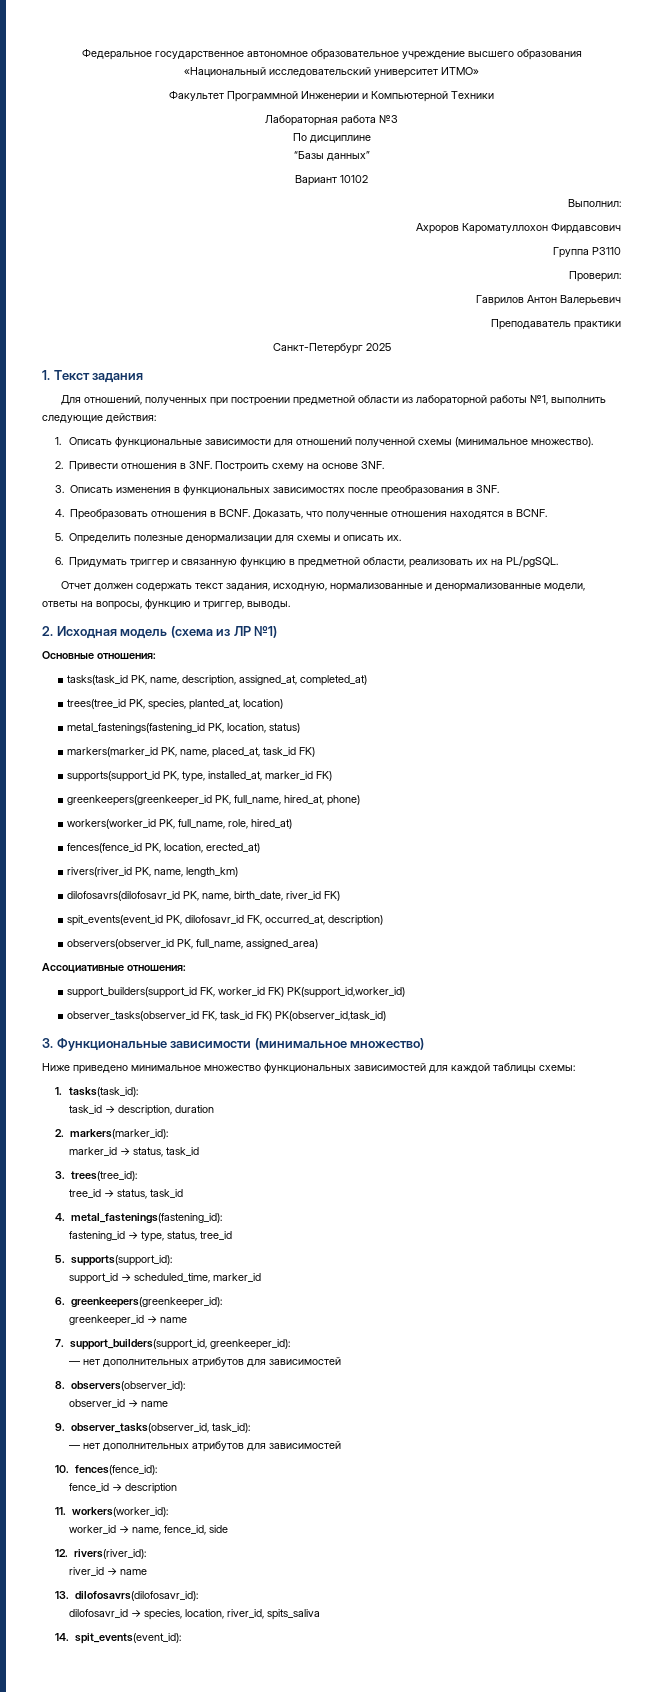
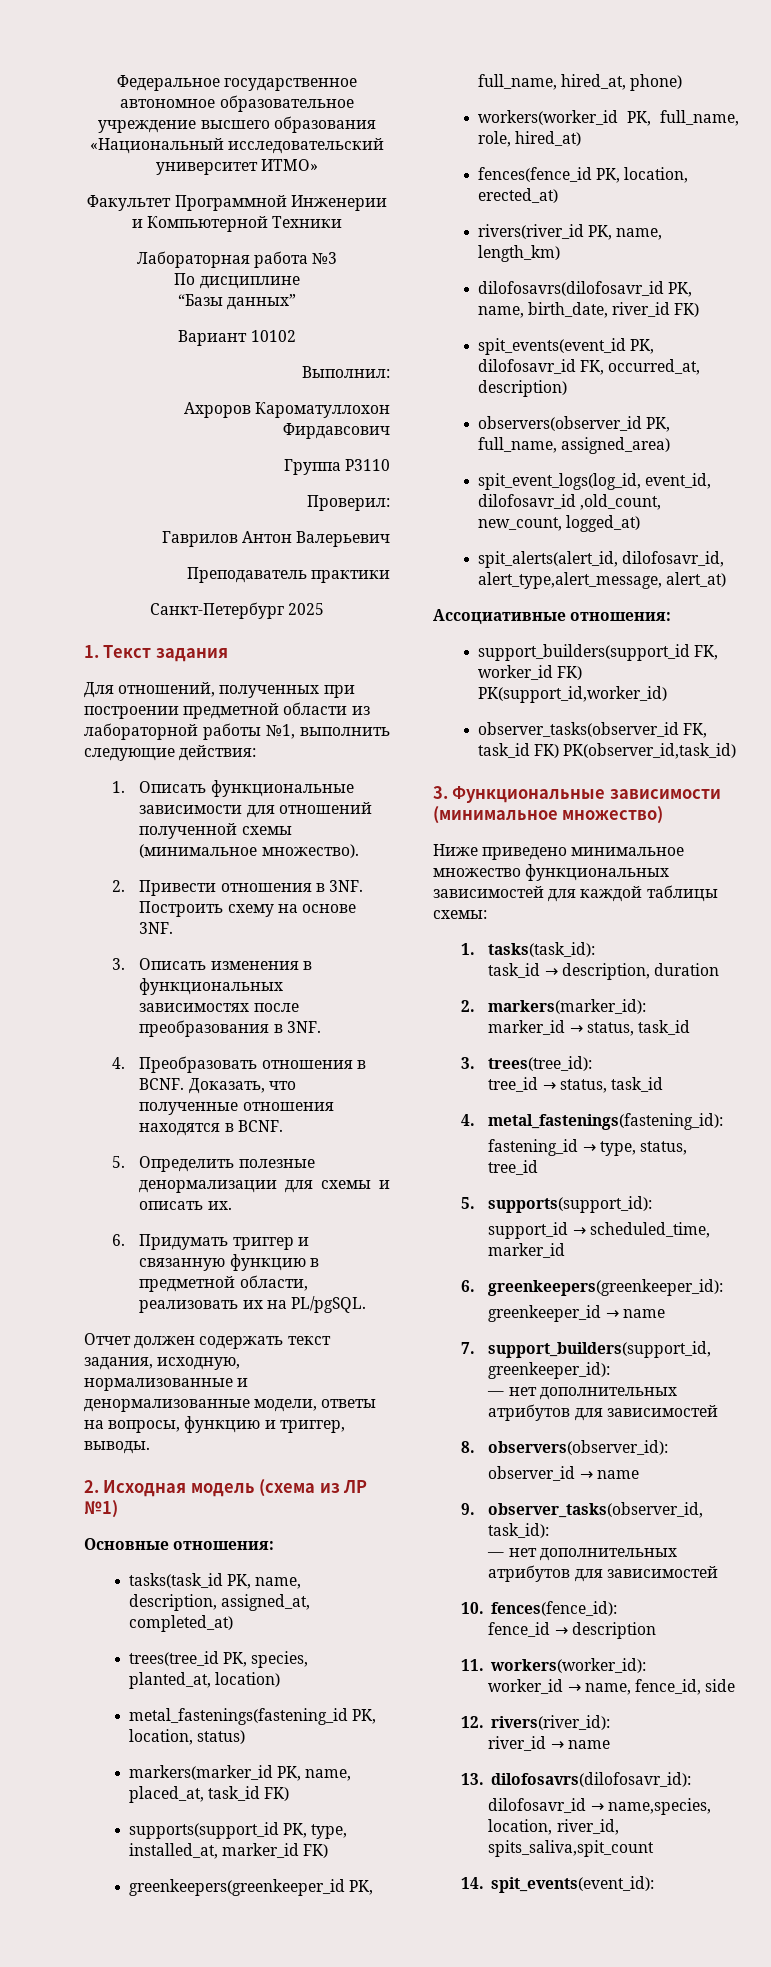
(319, 944) none -> [477,473,711,490] [477,494,661,510] [477,515,640,532] [477,551,724,568] [477,572,726,589] // spit_event_logs(log_id, event_id, dilofosavr_id ,old_count, new_count, logged_at) // spit_alerts(alert_id, dilofosavr_id, alert_type,alert_message, alert_at)
[143,1609,182,1620] species, -> [607,1798,711,1815] name,species,
[266,1609,320,1620] spits_saliva -> [488,1840,655,1857] spits_saliva,spit_count

